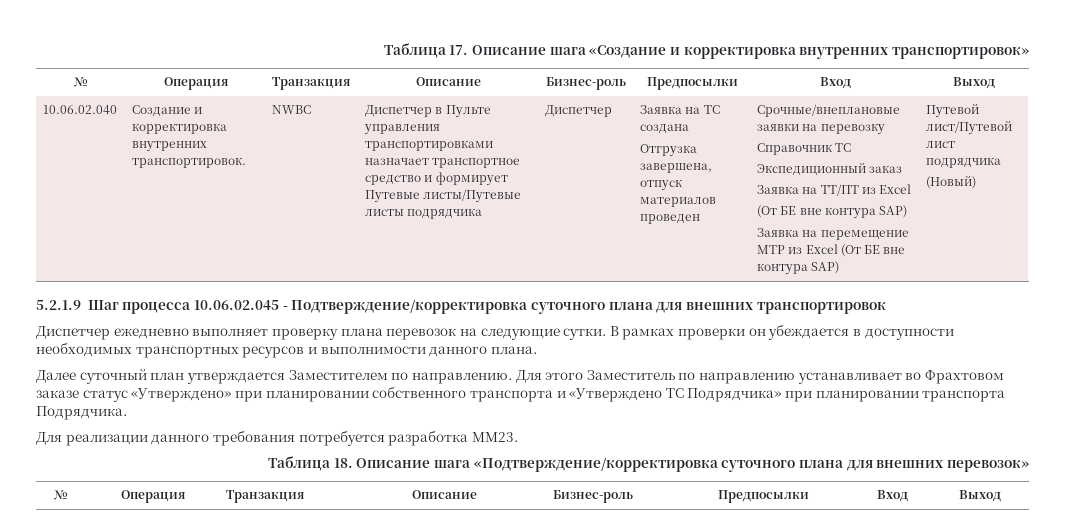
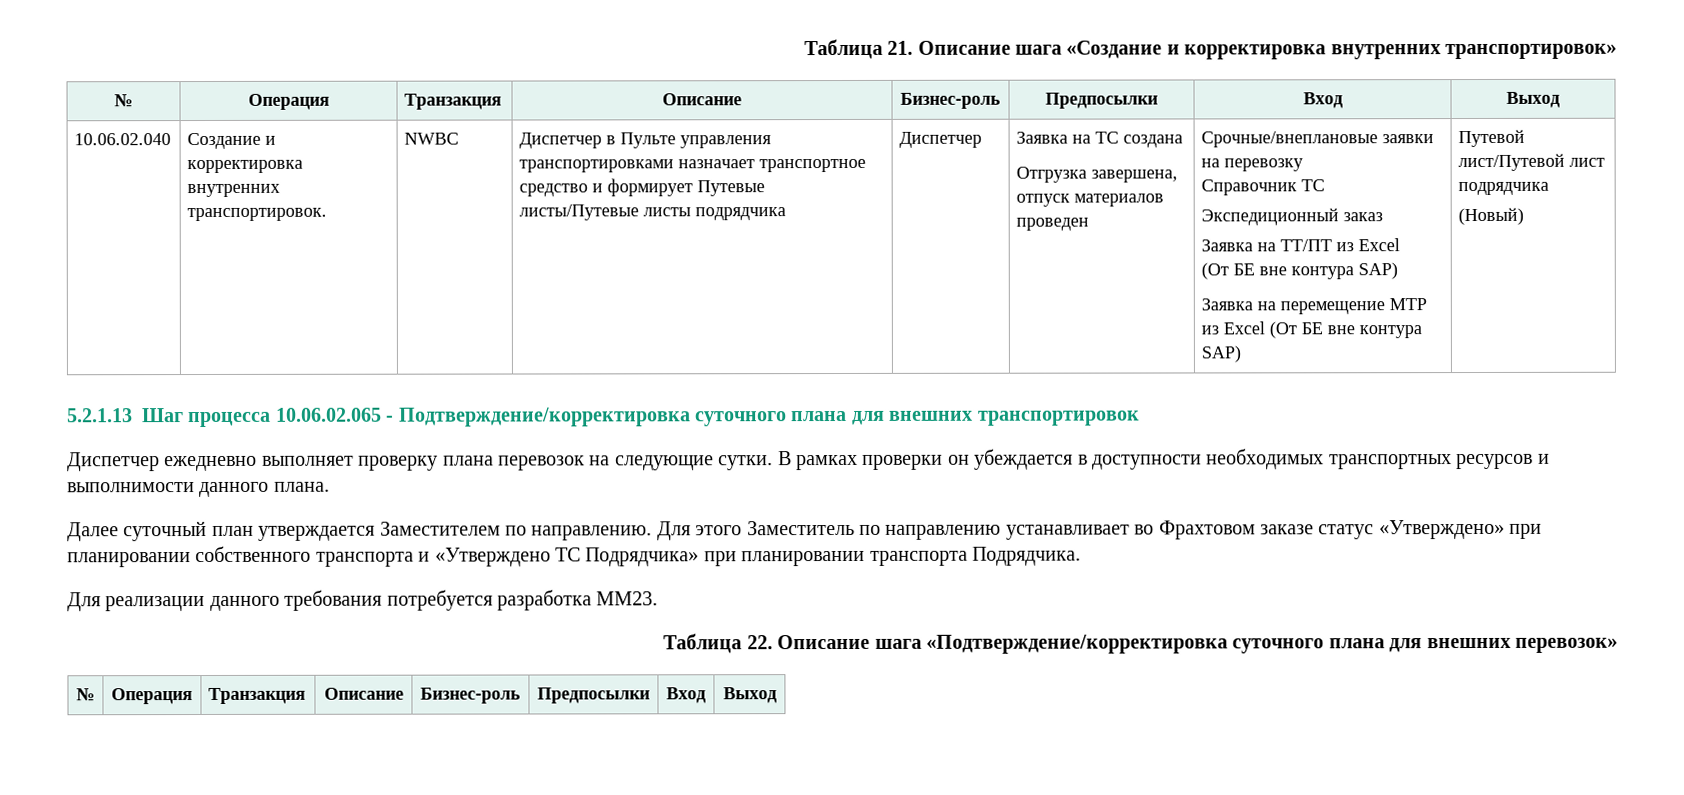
[383,43,469,58] Таблица 17. -> [803,38,914,60] Таблица 21.
[36,300,81,310] 5.2.1.9 -> [67,408,133,423] 5.2.1.13
[194,300,280,310] 10.06.02.045 -> [275,407,382,422] 10.06.02.065
[333,458,353,468] 18. -> [746,635,773,650] 22.

